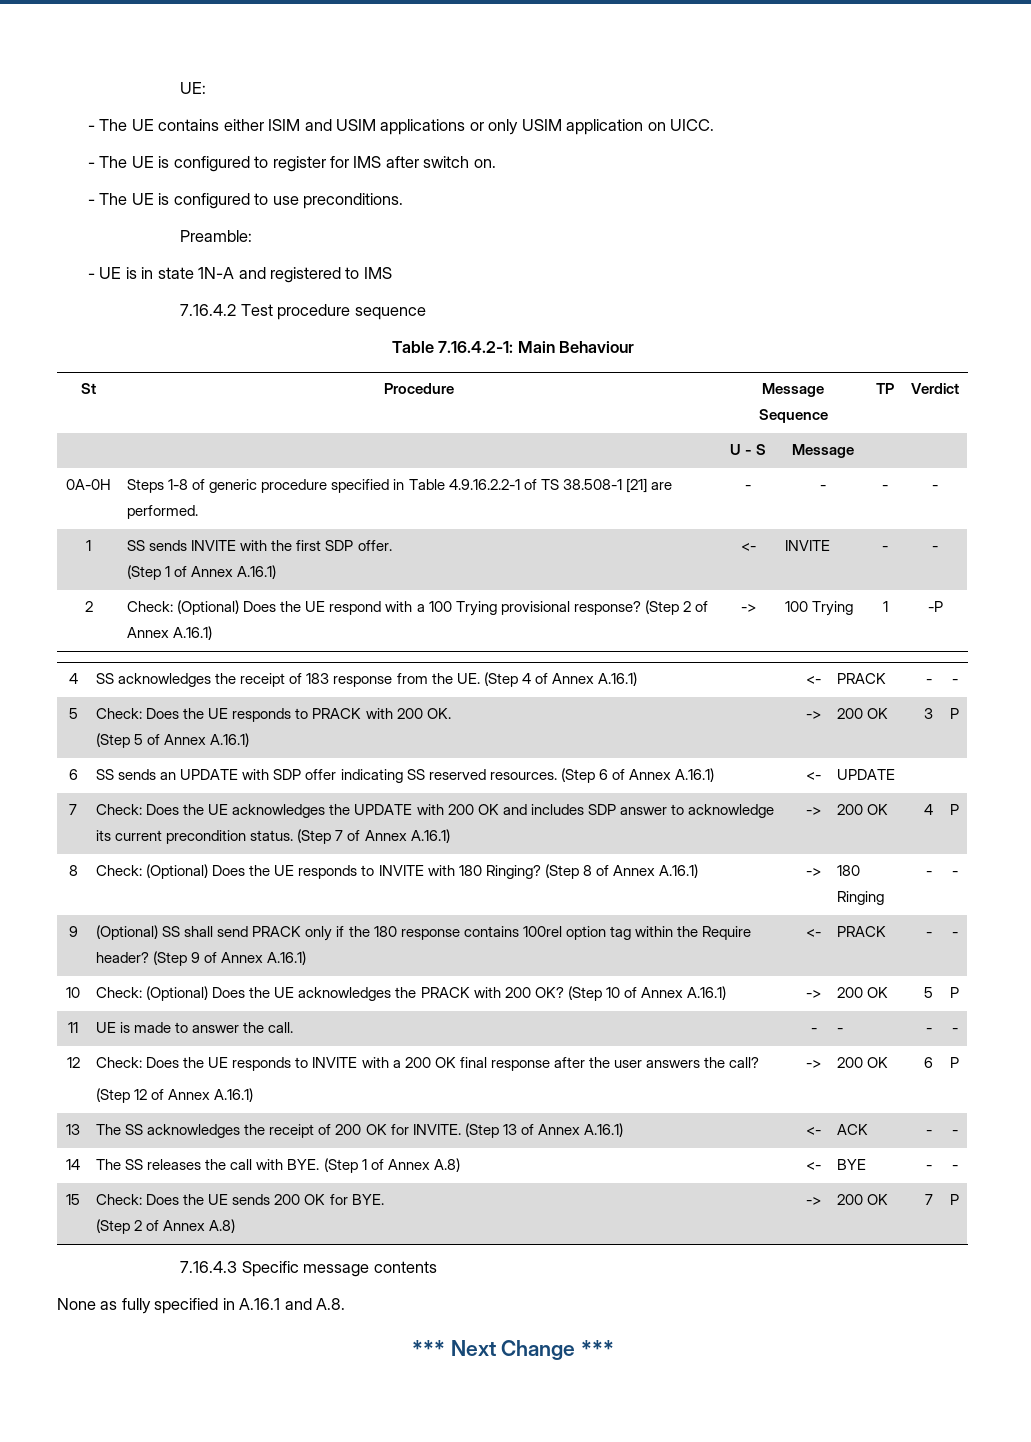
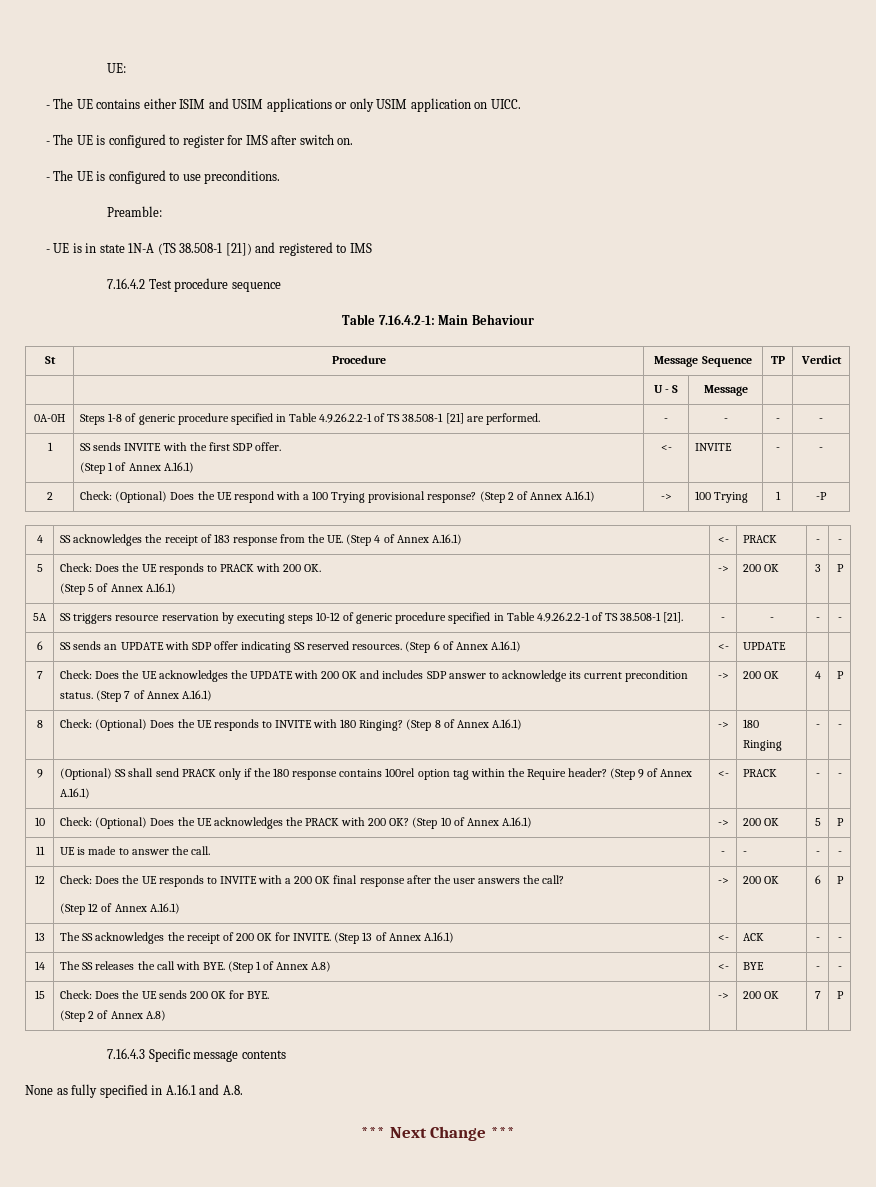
(235, 273) none -> [157,243,252,256] (TS 38.508-1 [21])
[448,479,520,490] 4.9.16.2.2-1 -> [319,413,373,423] 4.9.26.2.2-1
(959, 713) none -> [33,613,47,621] [60,612,684,624] [721,617,725,621] [769,617,774,621] [815,617,820,621] [837,617,842,621] // 5A | SS triggers resource reservation by executing steps 10-12 of generic procedure specified in Table 4.9.26.2.2-1 of TS 38.508-1 [21]. | - | - | - | -

